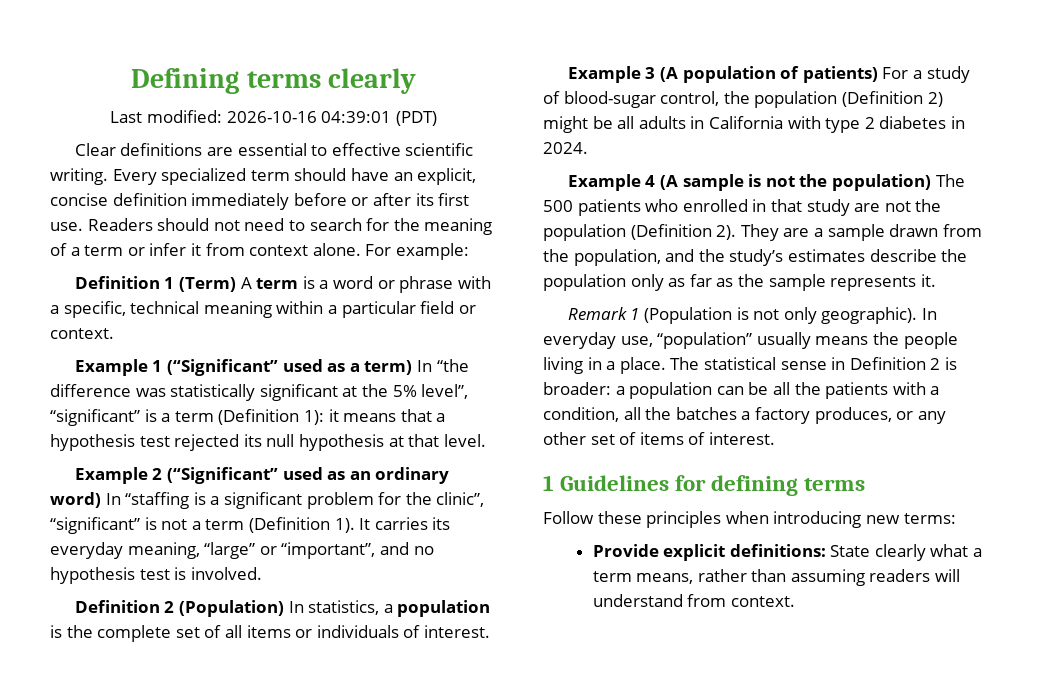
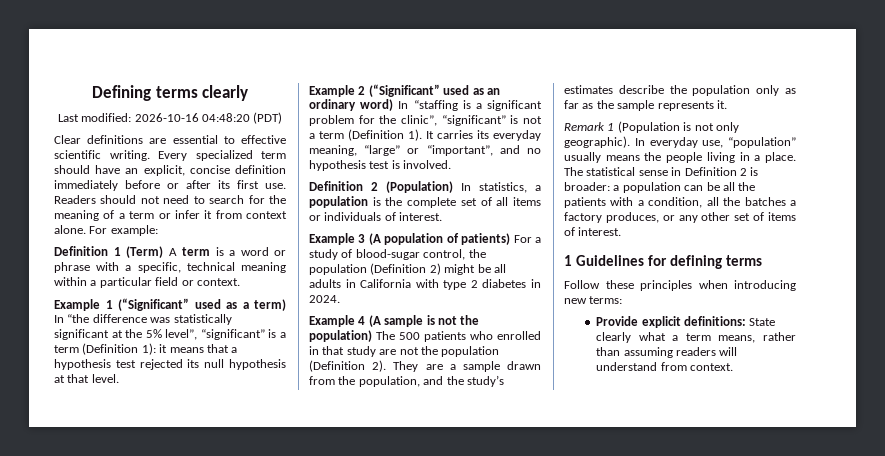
[321,111,392,123] 04:39:01 -> [201,113,250,122] 04:48:20

